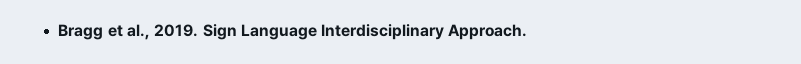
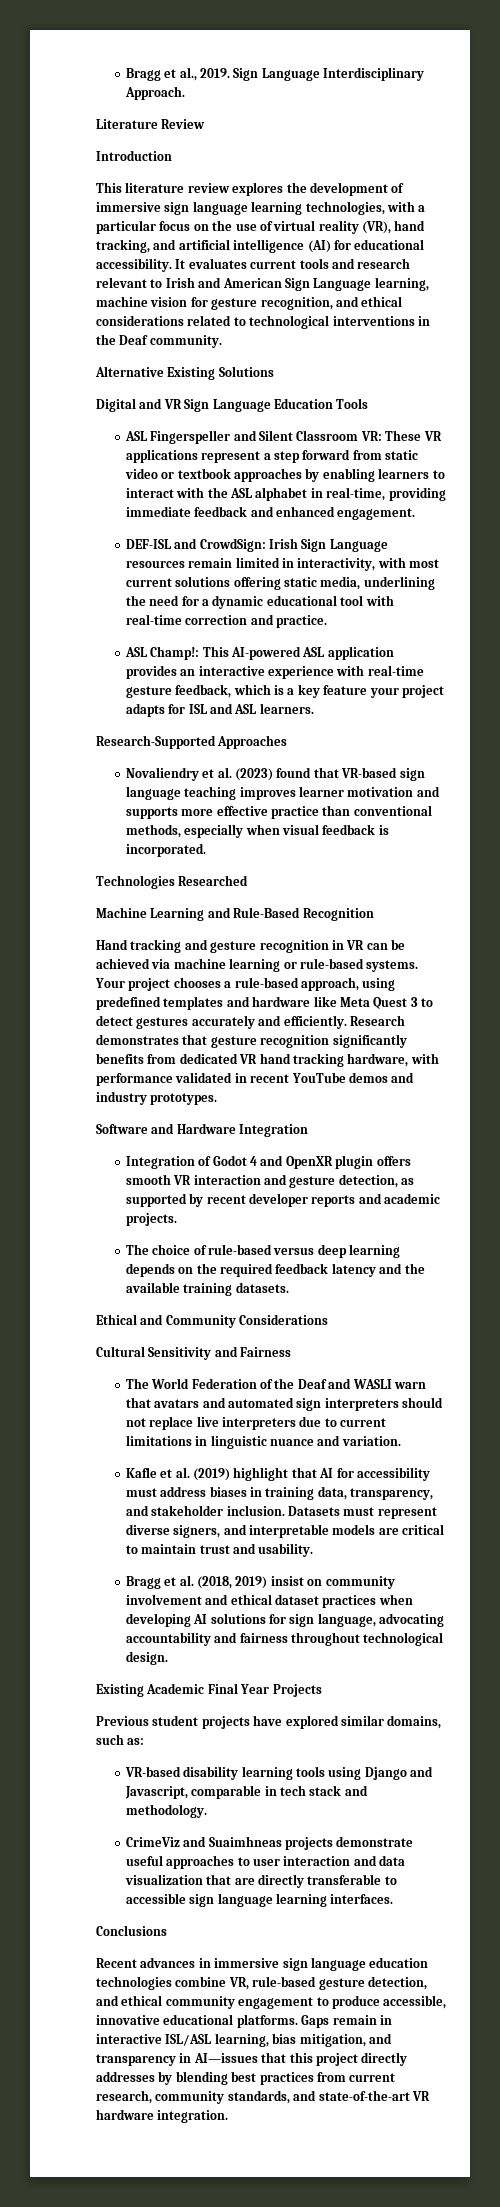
(528, 32) none -> [96,119,206,129] [96,150,172,161] [96,182,405,196] [96,201,426,215] [96,220,426,234] [96,239,425,253] [96,258,411,272] [96,277,429,291] [96,296,403,310] [96,315,430,329] [96,334,222,348] [95,366,274,380] [96,398,369,412] [124,430,442,444] [125,449,419,463] [124,468,445,482] [125,487,446,501] [125,506,416,520] [125,538,388,552] [125,557,440,571] [125,576,435,590] [125,595,394,609] [125,614,328,628] [124,646,394,660] [125,665,424,679] [125,684,444,698] [125,703,314,717] [96,735,288,749] [125,767,425,781] [125,786,440,800] [125,805,432,819] [125,824,389,838] [125,843,206,857] [96,875,249,889] [96,907,374,921] [96,939,405,953] [96,958,419,972] [95,977,396,991] [96,996,433,1010] [96,1015,405,1029] [96,1034,407,1048] [96,1053,439,1067] [96,1072,415,1086] [96,1091,218,1105] [96,1123,309,1137] [125,1155,411,1169] [125,1174,415,1188] [125,1193,441,1207] [125,1213,177,1226] [125,1244,401,1258] [125,1263,425,1277] [125,1282,289,1296] [96,1314,329,1328] [96,1346,292,1360] [125,1378,426,1389] [125,1397,444,1411] [125,1416,387,1430] [125,1435,401,1449] [125,1467,430,1481] [125,1486,434,1500] [125,1505,437,1519] [125,1524,445,1538] [125,1543,314,1557] [125,1575,395,1589] [125,1594,413,1608] [125,1613,445,1627] [125,1632,444,1646] [125,1651,168,1665] [96,1683,322,1697] [96,1715,442,1729] [96,1734,145,1745] [124,1766,434,1780] [124,1785,368,1799] [125,1804,207,1818] [125,1836,414,1850] [125,1855,406,1869] [124,1874,397,1888] [125,1893,394,1907] [96,1925,167,1936] [96,1957,429,1971] [96,1976,427,1990] [96,1995,447,2009] [96,2014,392,2028] [96,2033,392,2047] [96,2052,408,2066] [96,2071,396,2085] [96,2090,430,2104] [96,2109,229,2123] // Literature Review // Introduction // This literature review explores the development of immersive sign language learning technologies, with a particular focus on the use of virtual reality (VR), hand tracking, and artificial intelligence (AI) for educational accessibility. It evaluates current tools and research relevant to Irish and American Sign Language learning, machine vision for gesture recognition, and ethical considerations related to technological interventions in the Deaf community. // Alternative Existing Solutions // Digital and VR Sign Language Education Tools // ASL Fingerspeller and Silent Classroom VR: These VR applications represent a step forward from static video or textbook approaches by enabling learners to interact with the ASL alphabet in real-time, providing immediate feedback and enhanced engagement. // DEF-ISL and CrowdSign: Irish Sign Language resources remain limited in interactivity, with most current solutions offering static media, underlining the need for a dynamic educational tool with real-time correction and practice. // ASL Champ!: This AI-powered ASL application provides an interactive experience with real-time gesture feedback, which is a key feature your project adapts for ISL and ASL learners. // Research-Supported Approaches // Novaliendry et al. (2023) found that VR-based sign language teaching improves learner motivation and supports more effective practice than conventional methods, especially when visual feedback is incorporated. // Technologies Researched // Machine Learning and Rule-Based Recognition // Hand tracking and gesture recognition in VR can be achieved via machine learning or rule-based systems. Your project chooses a rule-based approach, using predefined templates and hardware like Meta Quest 3 to detect gestures accurately and efficiently. Research demonstrates that gesture recognition significantly benefits from dedicated VR hand tracking hardware, with performance validated in recent YouTube demos and industry prototypes. // Software and Hardware Integration // Integration of Godot 4 and OpenXR plugin offers smooth VR interaction and gesture detection, as supported by recent developer reports and academic projects. // The choice of rule-based versus deep learning depends on the required feedback latency and the available training datasets. // Ethical and Community Considerations // Cultural Sensitivity and Fairness // The World Federation of the Deaf and WASLI warn that avatars and automated sign interpreters should not replace live interpreters due to current limitations in linguistic nuance and variation. // Kafle et al. (2019) highlight that AI for accessibility must address biases in training data, transparency, and stakeholder inclusion. Datasets must represent diverse signers, and interpretable models are critical to maintain trust and usability. // Bragg et al. (2018, 2019) insist on community involvement and ethical dataset practices when developing AI solutions for sign language, advocating accountability and fairness throughout technological design. // Existing Academic Final Year Projects // Previous student projects have explored similar domains, such as: // VR-based disability learning tools using Django and Javascript, comparable in tech stack and methodology. // CrimeViz and Suaimhneas projects demonstrate useful approaches to user interaction and data visualization that are directly transferable to accessible sign language learning interfaces. // Conclusions // Recent advances in immersive sign language education technologies combine VR, rule-based gesture detection, and ethical community engagement to produce accessible, innovative educational platforms. Gaps remain in interactive ISL/ASL learning, bias mitigation, and transparency in AI—issues that this project directly addresses by blending best practices from current research, community standards, and state-of-the-art VR hardware integration.

